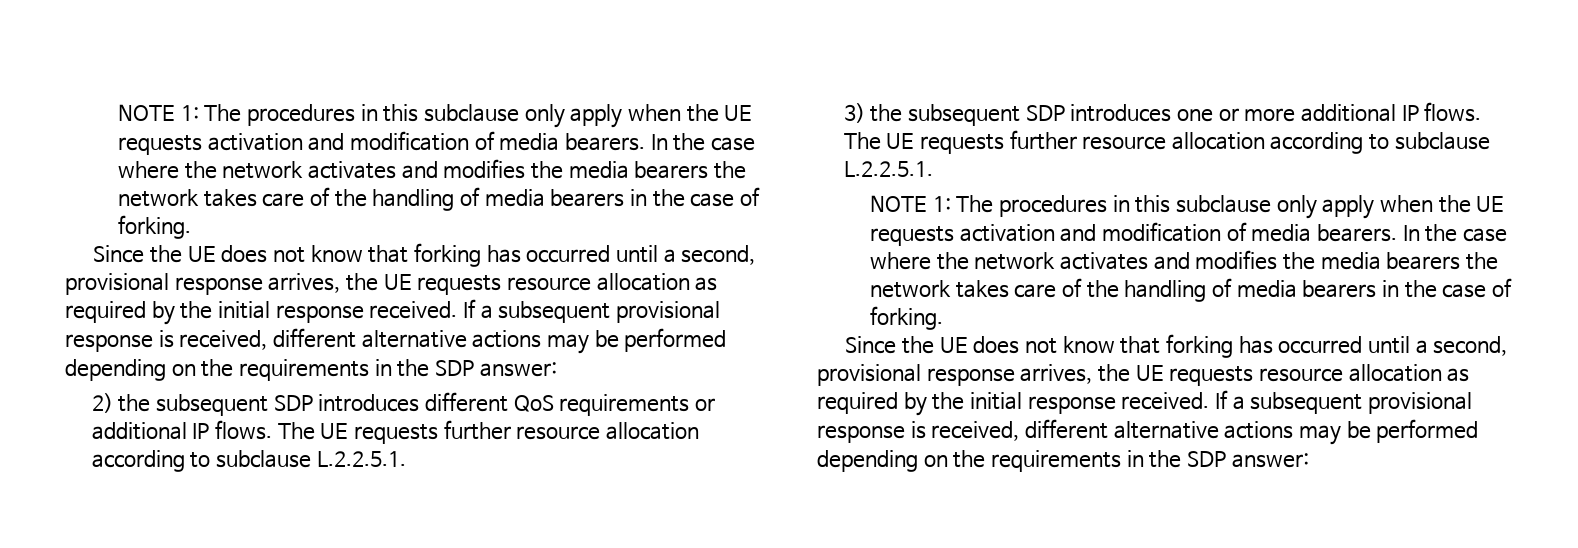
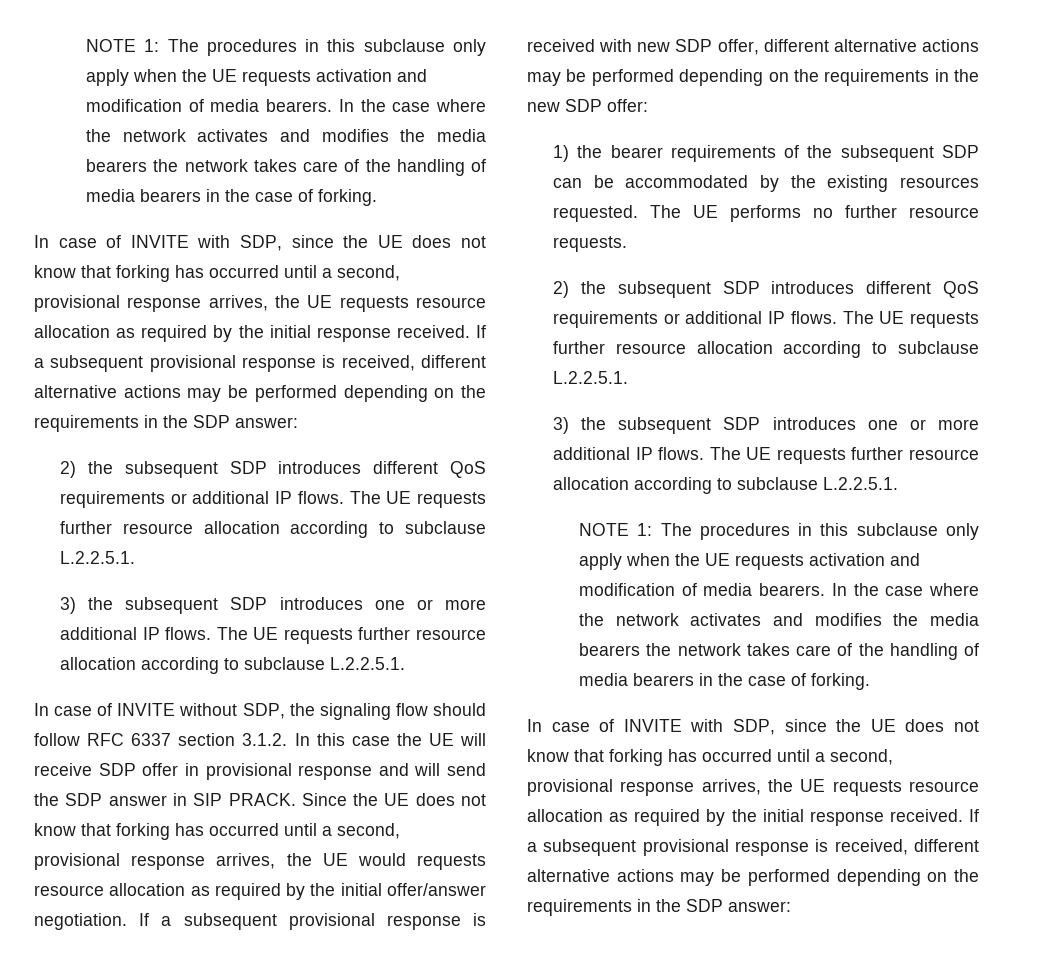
[93,245,145,263] Since -> [34,235,334,251] In case of INVITE with SDP, since
(933, 169) none -> [34,703,486,720] [34,733,487,746] [34,763,486,780] [34,793,487,806] [34,823,400,840] [34,853,487,870] [34,883,486,900] [34,913,486,930] [527,39,979,55] [527,69,979,86] [527,99,648,112] [553,145,979,162] [553,175,979,192] [553,205,979,222] [553,236,628,252] [553,281,979,298] [553,311,979,328] [553,341,979,358] [553,371,629,384] [553,417,979,434] [553,447,979,464] [553,477,899,494] // In case of INVITE without SDP, the signaling flow should follow RFC 6337 section 3.1.2. In this case the UE will receive SDP offer in provisional response and will send the SDP answer in SIP PRACK. Since the UE does not know that forking has occurred until a second, provisional response arrives, the UE would requests resource allocation as required by the initial offer/answer negotiation. If a subsequent provisional response is received with new SDP offer, different alternative actions may be performed depending on the requirements in the new SDP offer: // 1) the bearer requirements of the subsequent SDP can be accommodated by the existing resources requested. The UE performs no further resource requests. // 2) the subsequent SDP introduces different QoS requirements or additional IP flows. The UE requests further resource allocation according to subclause L.2.2.5.1. // 3) the subsequent SDP introduces one or more additional IP flows. The UE requests further resource allocation according to subclause L.2.2.5.1.
[845,336,897,354] Since -> [527,719,827,735] In case of INVITE with SDP, since

